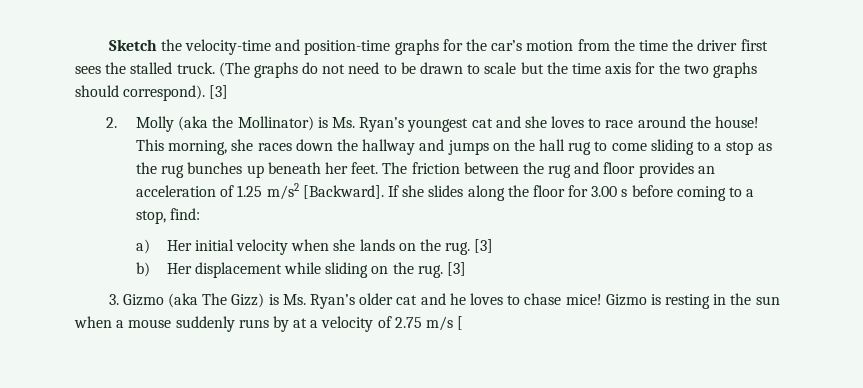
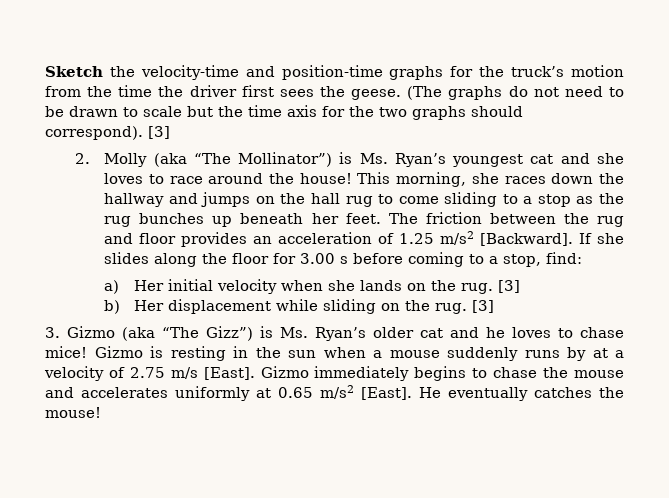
[491,40,523,51] car’s -> [511,66,565,77] truck’s
[130,62,215,74] stalled truck. -> [351,89,402,100] geese.
[212,116,314,131] the Mollinator) -> [193,152,333,167] “The Mollinator”)
[202,293,265,308] The Gizz) -> [162,326,253,341] “The Gizz”)
[457,316,464,330] [ -> [203,366,625,381] [45,385,624,401] [45,407,101,418] [East]. Gizmo immediately begins to chase the mouse and accelerates uniformly at 0.65 m/s2 [East]. He eventually catches the mouse!

